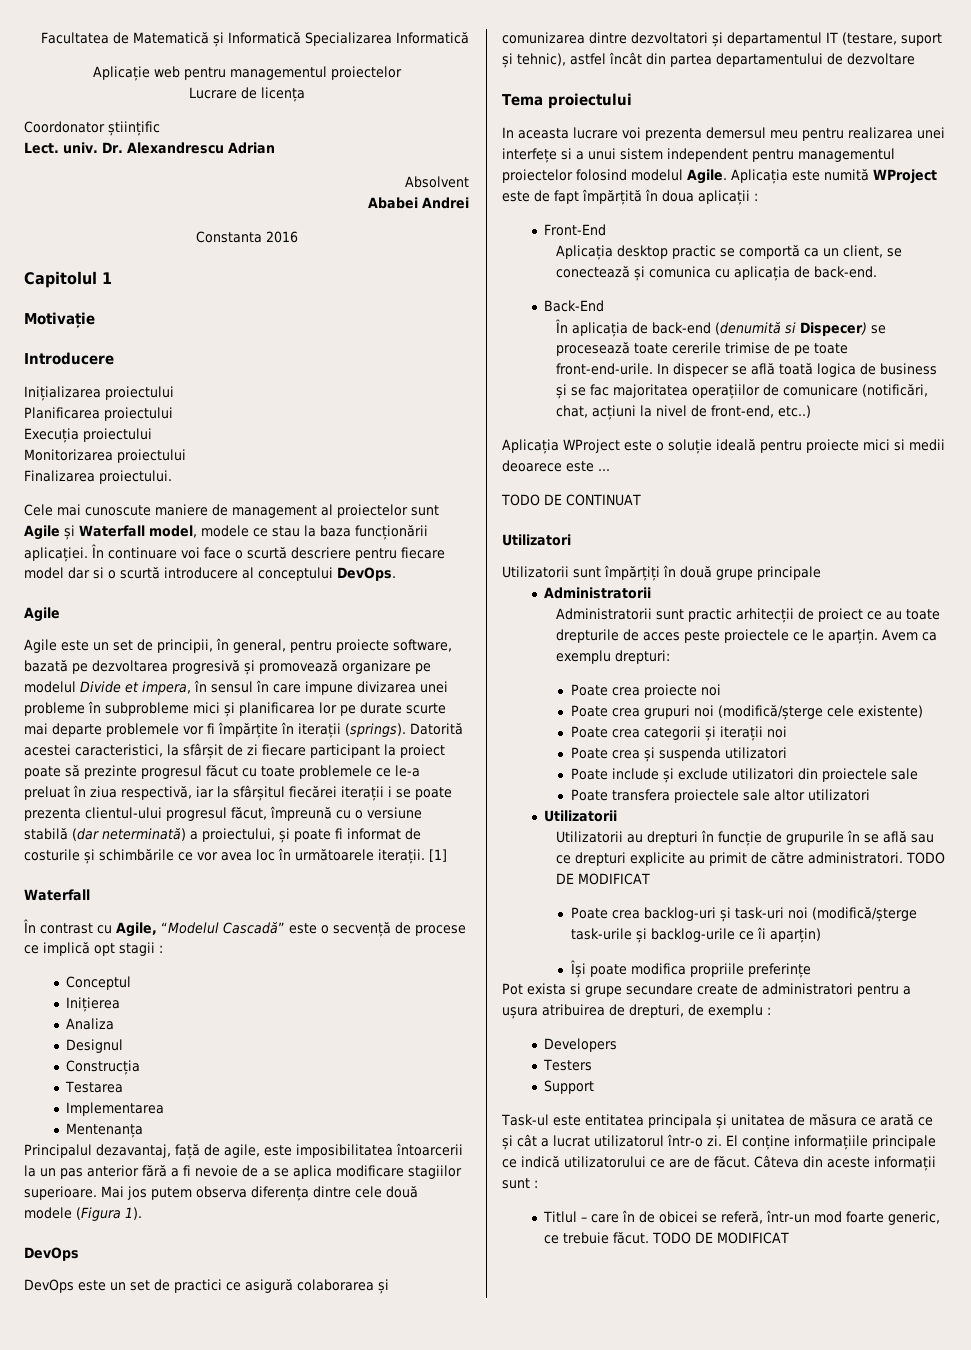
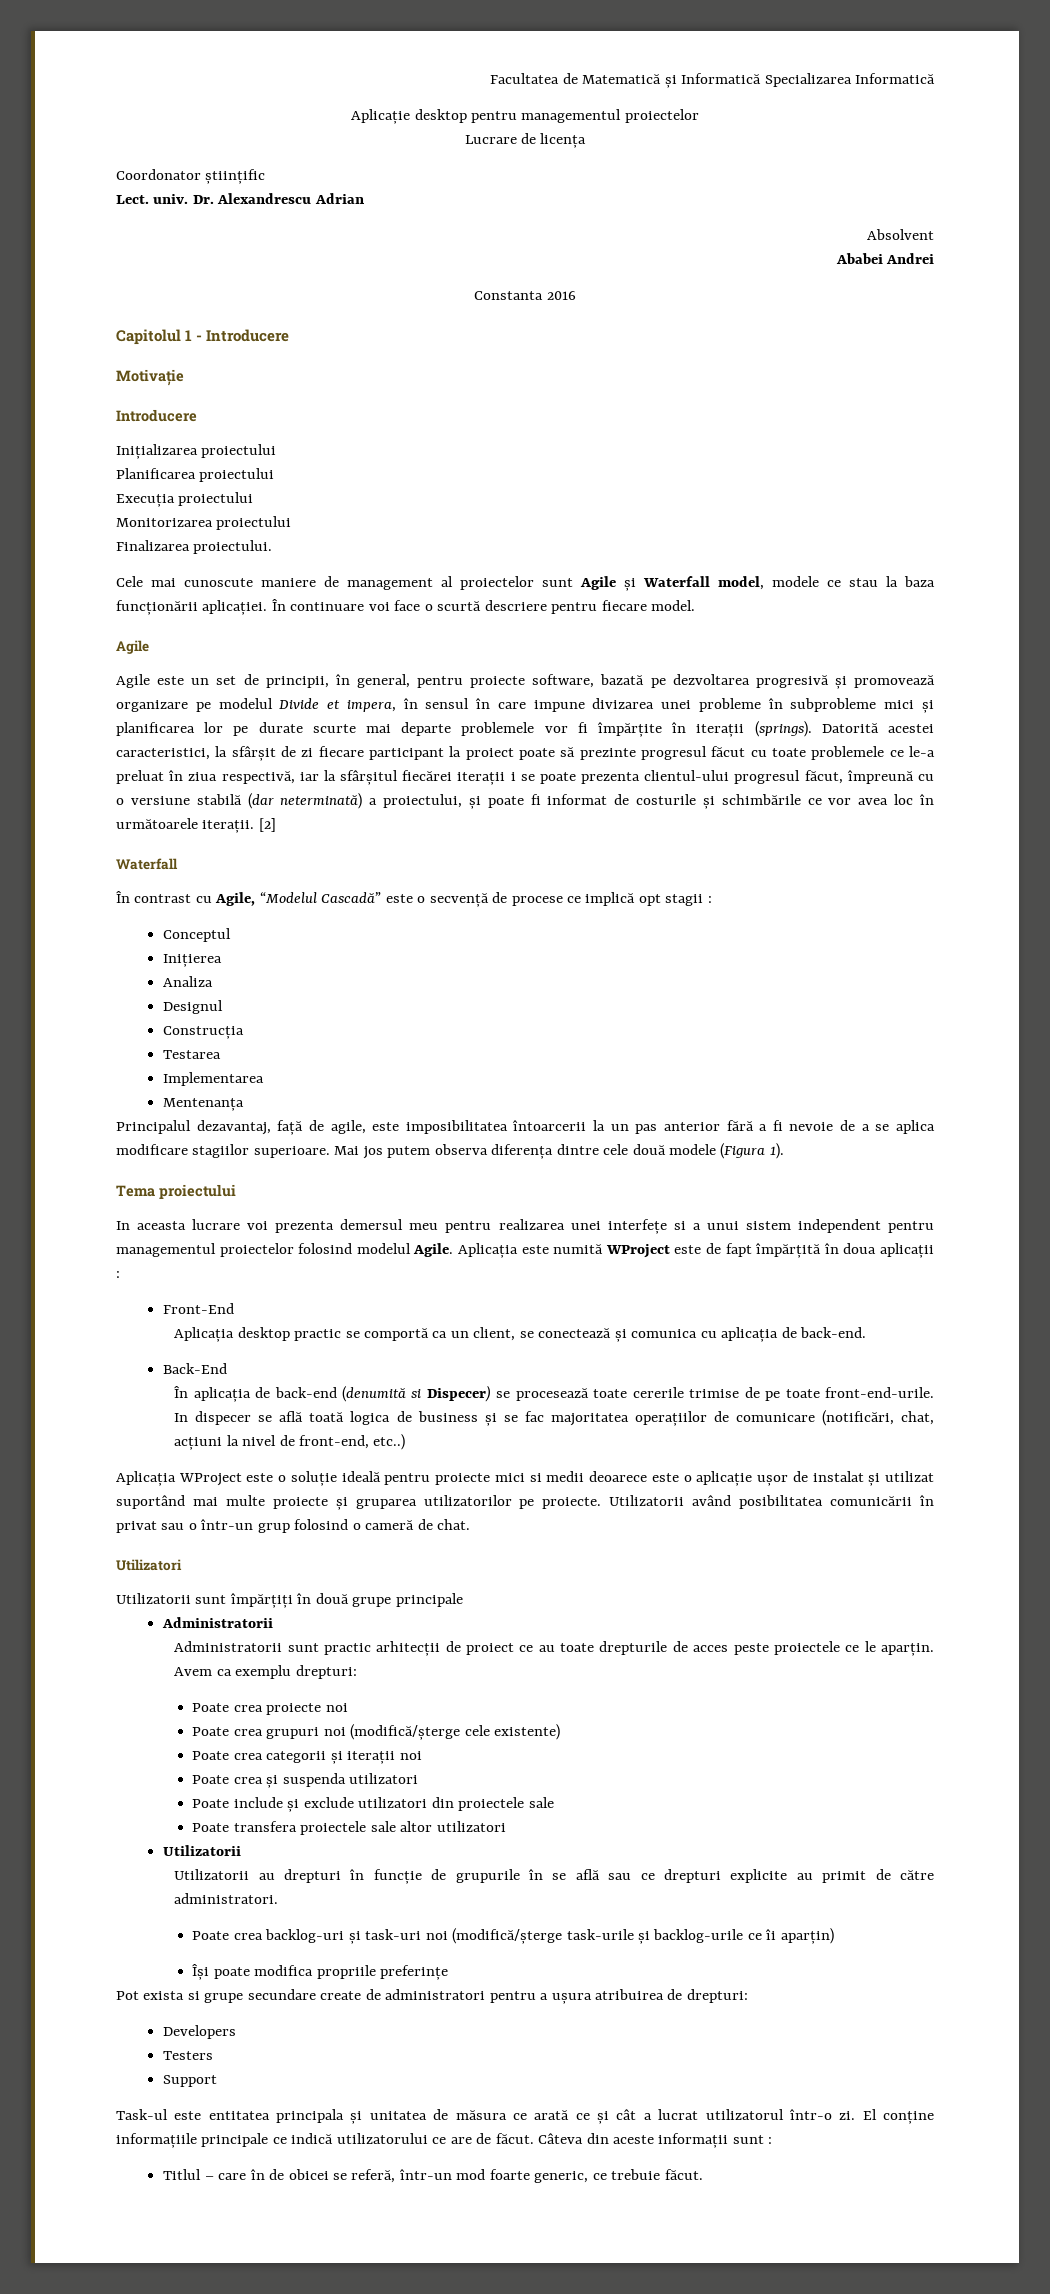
[153,66,180,78] web -> [414,109,467,123] desktop
(112, 278) none -> [196,329,290,342] - Introducere
[24,567,396,581] model dar si o scurtă introducere al conceptului DevOps. -> [651,600,696,611] model.
[429,849,447,862] [1] -> [258,818,276,832] [2]
[24,1247,79,1261] [24,1279,389,1294] [502,32,942,47] [502,52,915,68] // DevOps // DevOps este un set de practici ce asigură colaborarea și comunizarea dintre dezvoltatori și departamentul IT (testare, suport și tehnic), astfel încât din partea departamentului de dezvoltare -> (784, 1151) none
[598,469,610,471] [501,494,641,506] ... // TODO DE CONTINUAT -> [683,1471,934,1486] [116,1495,934,1510] [116,1519,471,1533] o aplicație ușor de instalat și utilizat suportând mai multe proiecte și gruparea utilizatorilor pe proiecte. Utilizatorii având posibilitatea comunicării în privat sau o într-un grup folosind o cameră de chat.
[905,852,945,864] [555,873,650,885] TODO DE MODIFICAT -> (279, 1898) none
[629,1004,771,1018] drepturi, de exemplu : -> [686,1989,748,2003] drepturi:
[651,1232,789,1244] TODO DE MODIFICAT -> (703, 2174) none

